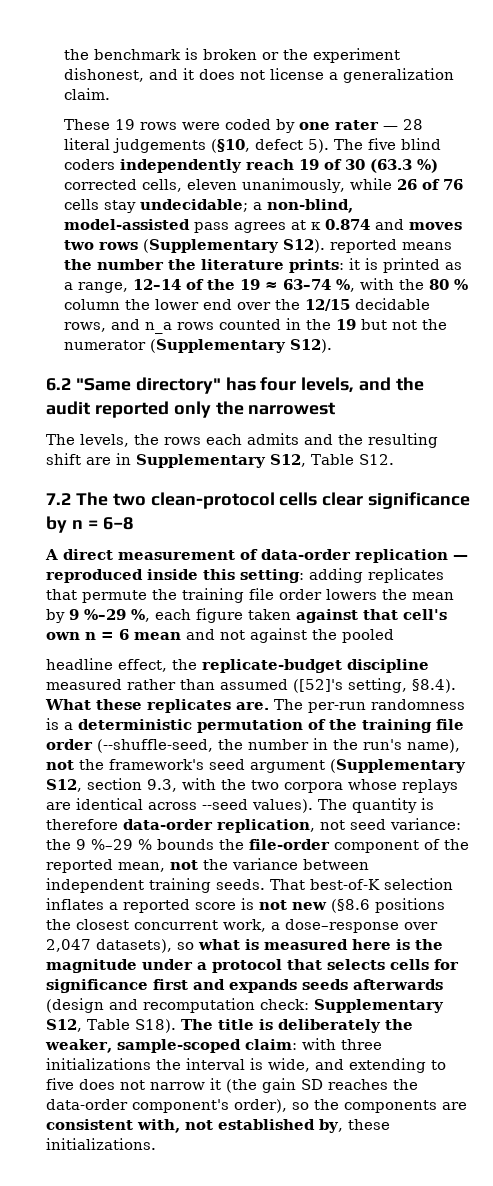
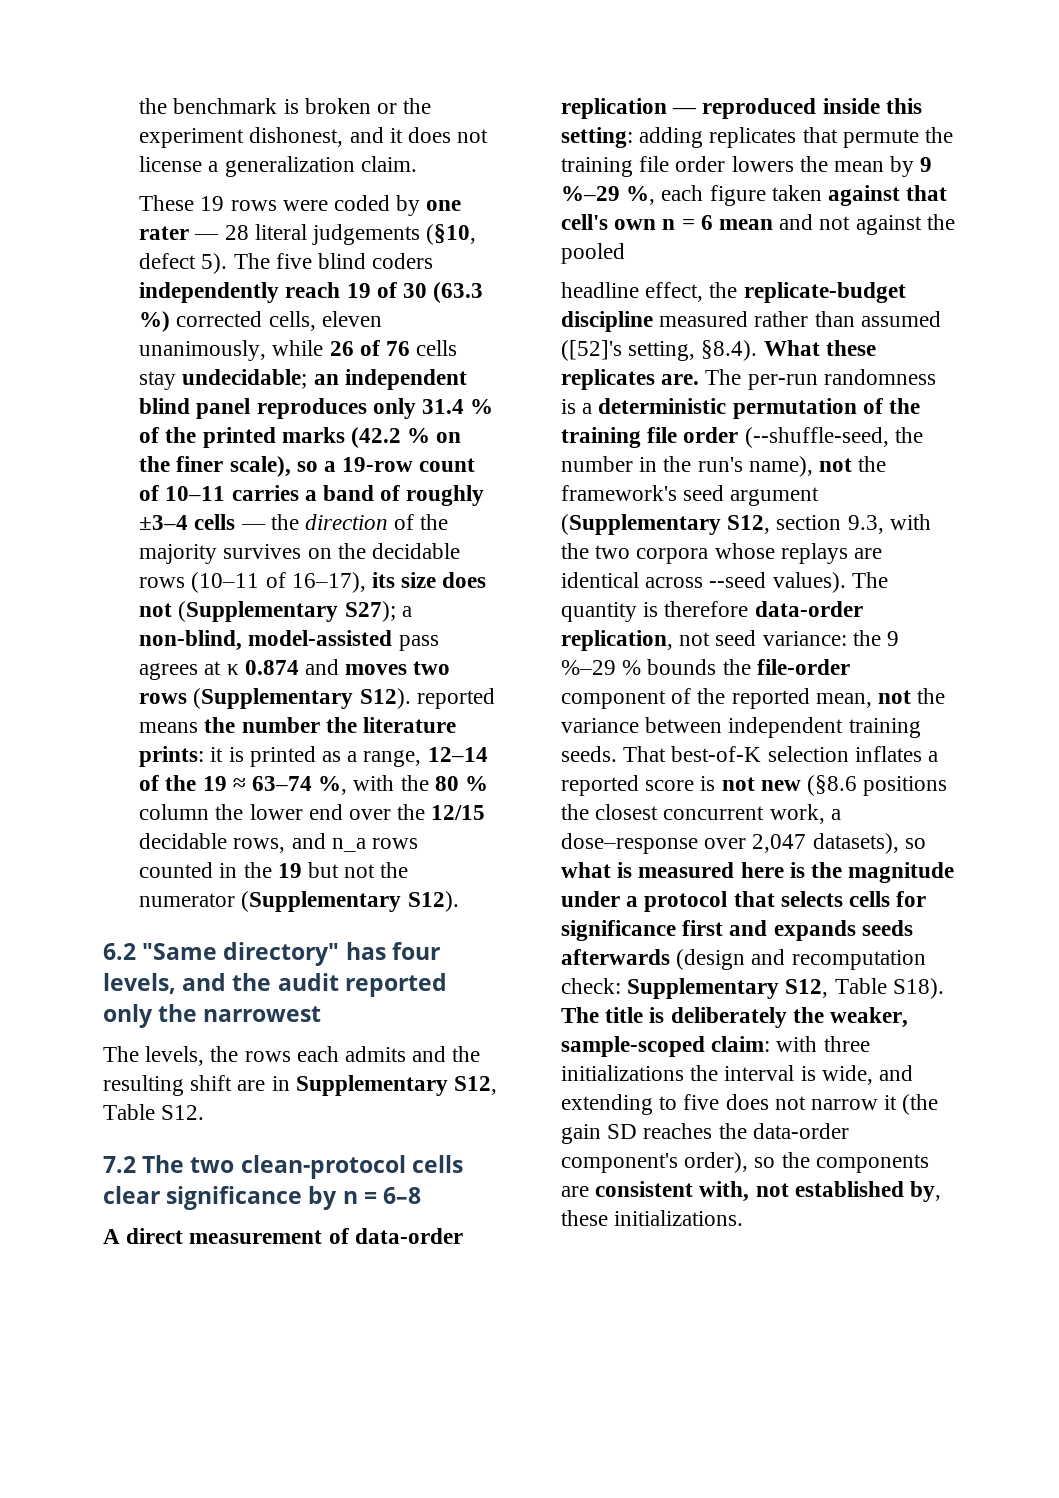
(248, 205) none -> [313,369,467,390] [139,398,494,419] [139,427,462,448] [139,456,476,477] [139,485,485,506] [139,514,449,530] [139,543,460,564] [139,572,487,593] [139,601,396,622] an independent blind panel reproduces only 31.4 % of the printed marks (42.2 % on the finer scale), so a 19-row count of 10–11 carries a band of roughly ±3–4 cells — the direction of the majority survives on the decidable rows (10–11 of 16–17), its size does not (Supplementary S27);

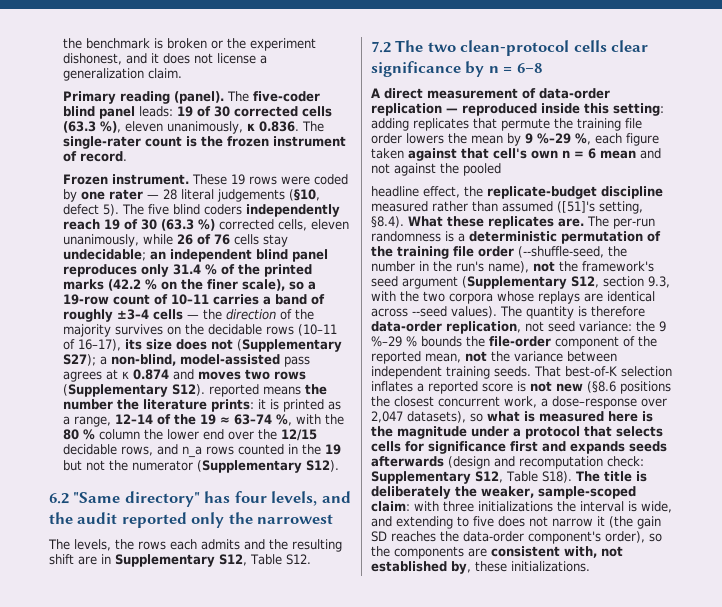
(417, 164) none -> [63,91,321,104] [63,106,333,119] [63,121,325,134] [63,136,347,149] [63,151,128,162] [63,174,190,185] Primary reading (panel). The five-coder blind panel leads: 19 of 30 corrected cells (63.3 %), eleven unanimously, κ 0.836. The single-rater count is the frozen instrument of record. // Frozen instrument.
[561,340,622,361] ([52]'s -> [557,201,595,213] ([51]'s

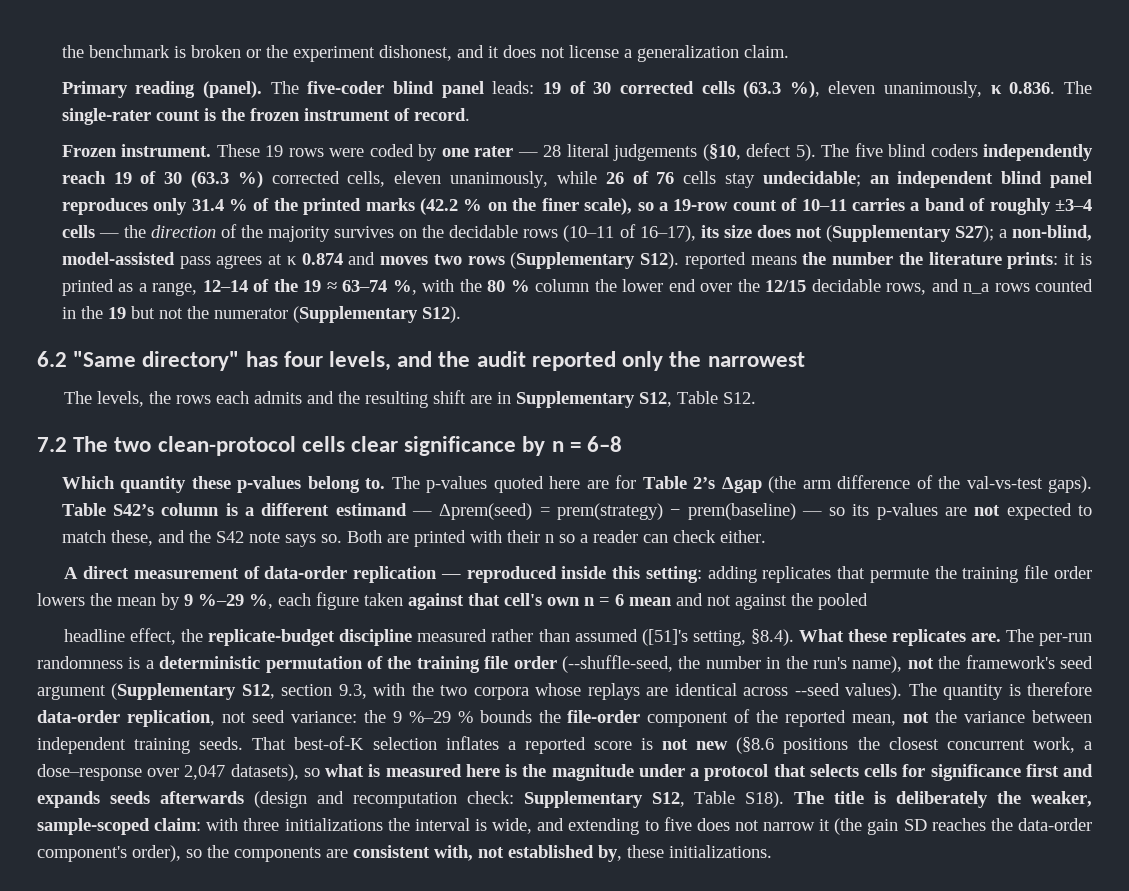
(542, 68) none -> [61,475,1093,493] [61,503,1092,520] [61,530,766,547] // Which quantity these p-values belong to. The p-values quoted here are for Table 2’s Δgap (the arm difference of the val-vs-test gaps). Table S42’s column is a different estimand — Δprem(seed) = prem(strategy) − prem(baseline) — so its p-values are not expected to match these, and the S42 note says so. Both are printed with their n so a reader can check either.

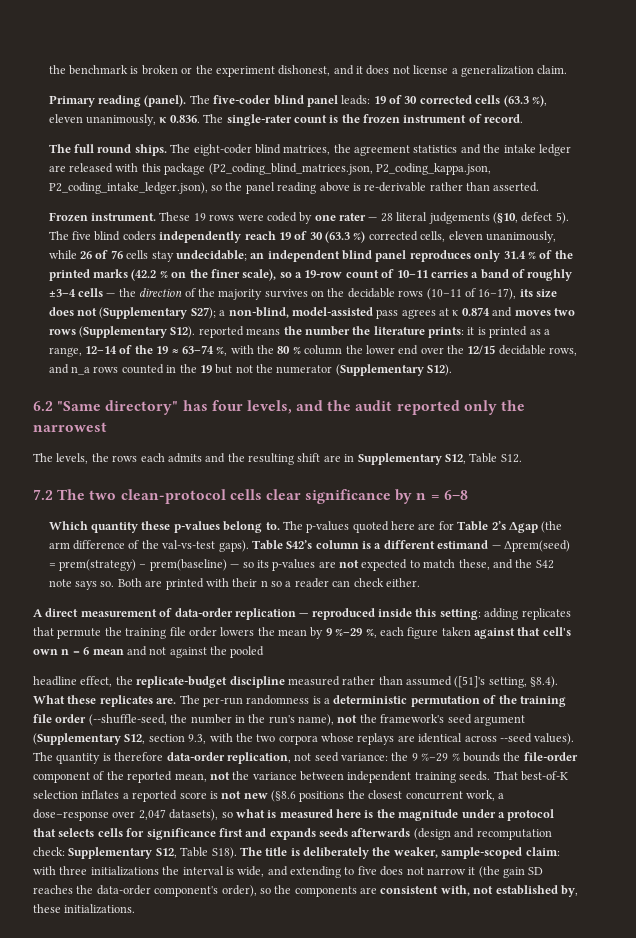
(470, 114) none -> [48,144,571,156] [48,163,491,175] [48,182,540,194] // The full round ships. The eight-coder blind matrices, the agreement statistics and the intake ledger are released with this package (P2_coding_blind_matrices.json, P2_coding_kappa.json, P2_coding_intake_ledger.json), so the panel reading above is re-derivable rather than asserted.

